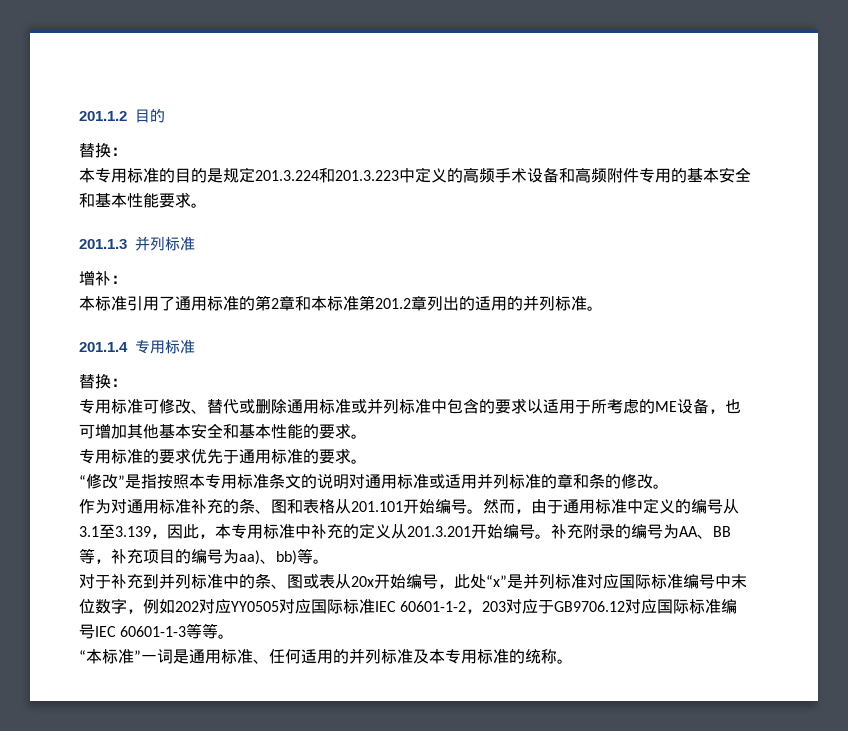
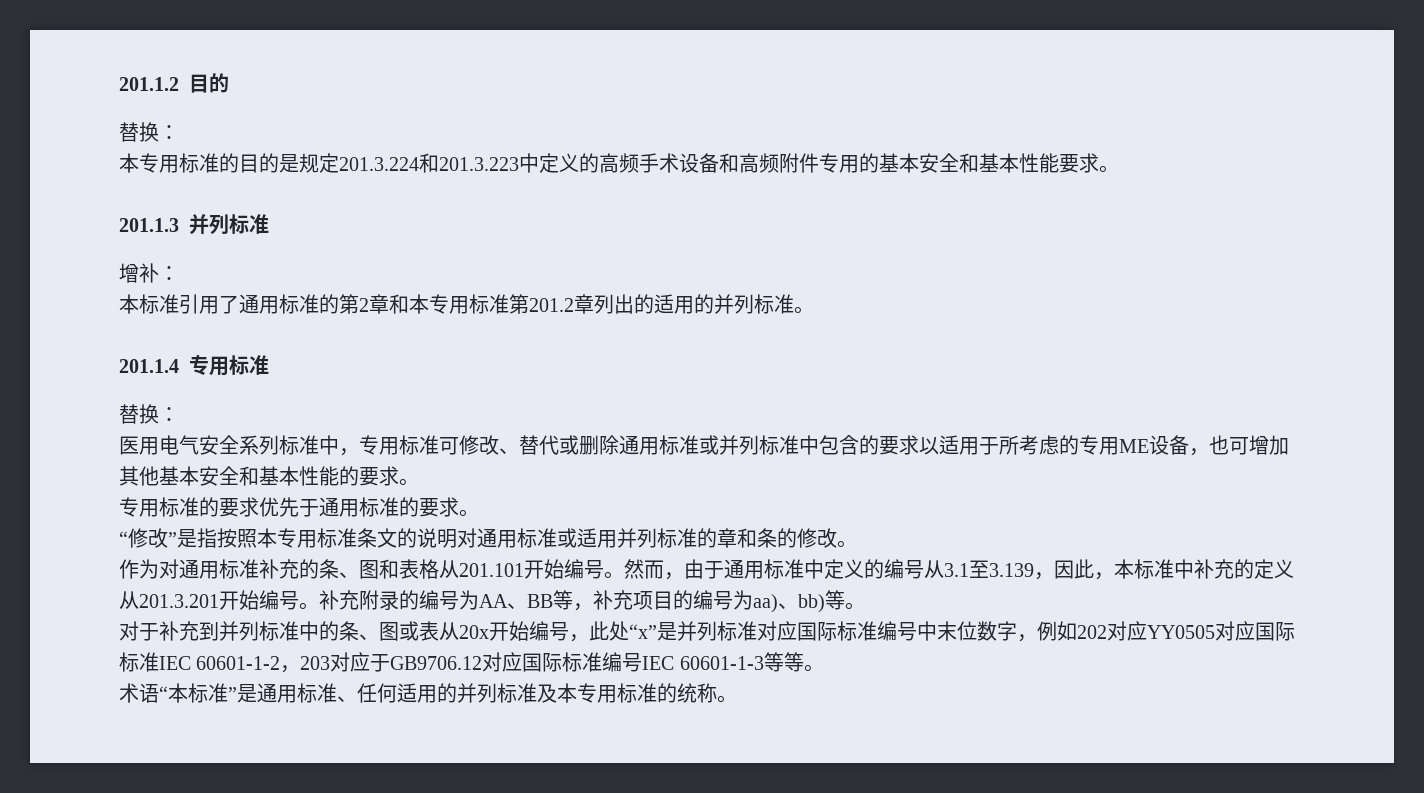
(327, 303) none -> [429,294,469,314] 专用
(127, 382) none -> [119,435,359,456] 医用电气安全系列标准中，
(655, 406) none -> [1079,435,1119,455] 专用
[231,524,263,539] 专用 -> (1134, 569) none
(235, 636) none -> [119,683,159,703] 术语
[141,649,173,664] 一词 -> (237, 694) none

